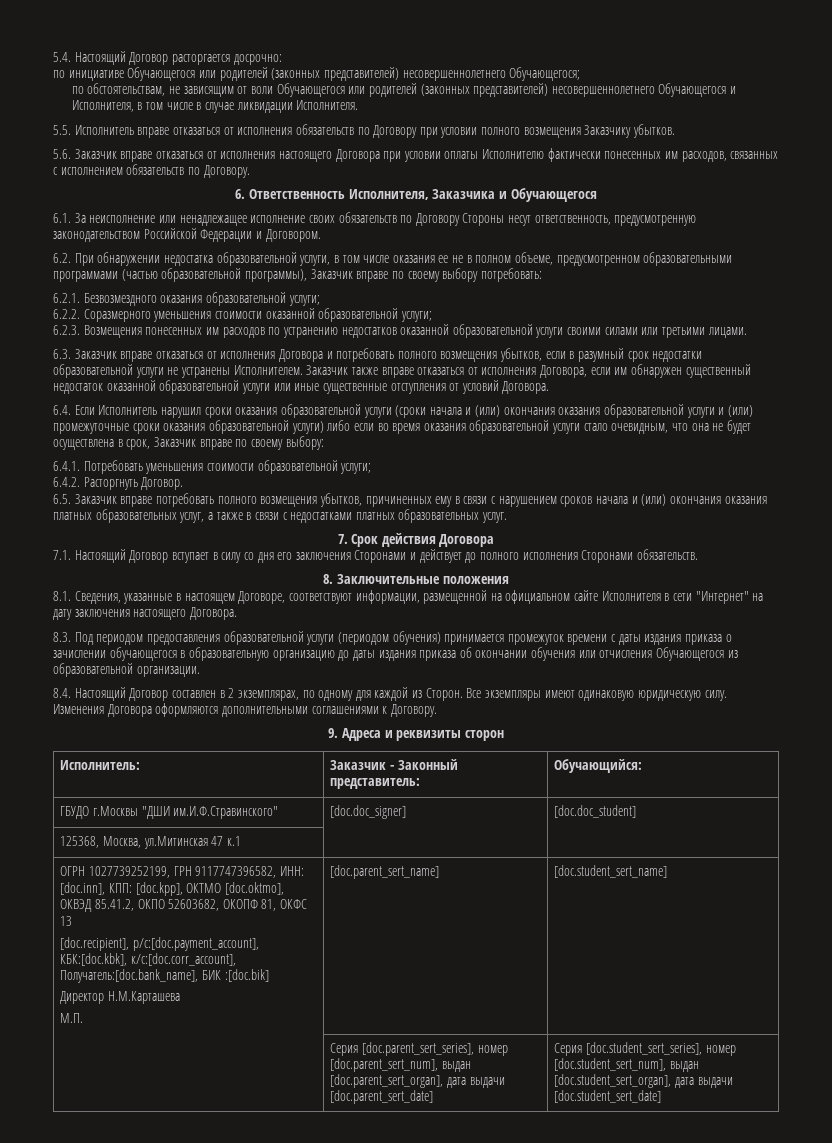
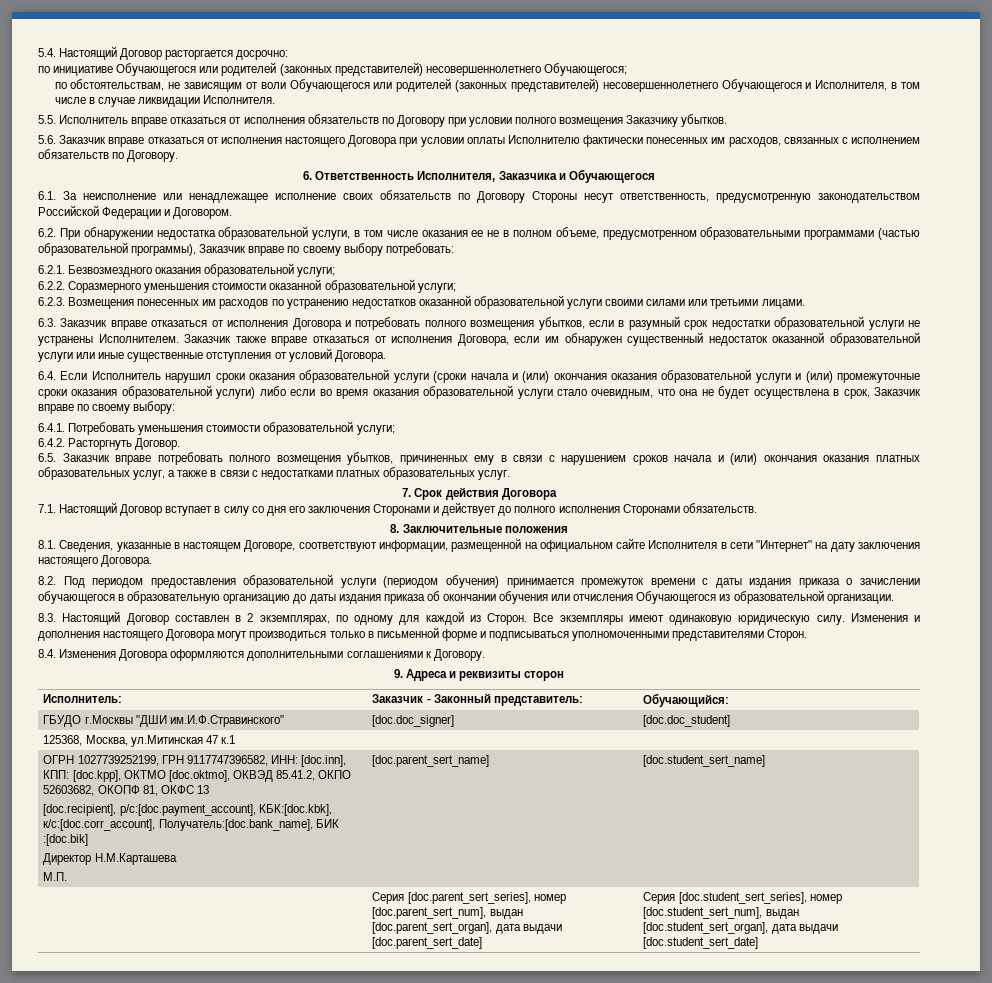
[53,632,71,642] 8.3. -> [38,576,56,585] 8.2.
[53,688,71,698] 8.4. -> [38,613,56,622] 8.3.
(104, 709) none -> [914,615,920,622] [38,627,808,641] [38,649,117,658] и дополнения настоящего Договора могут производиться только в письменной форме и подписываться уполномоченными представителями Сторон. // 8.4. Изменения

